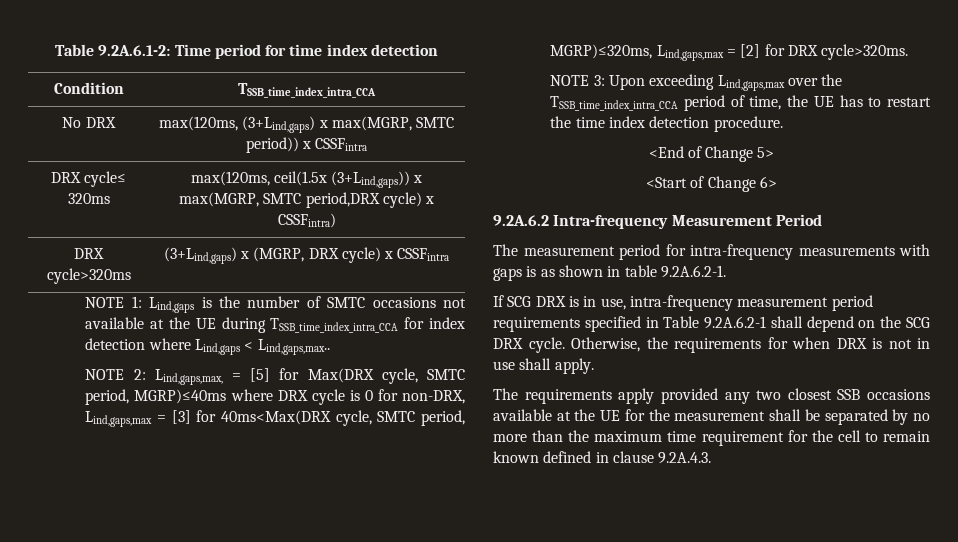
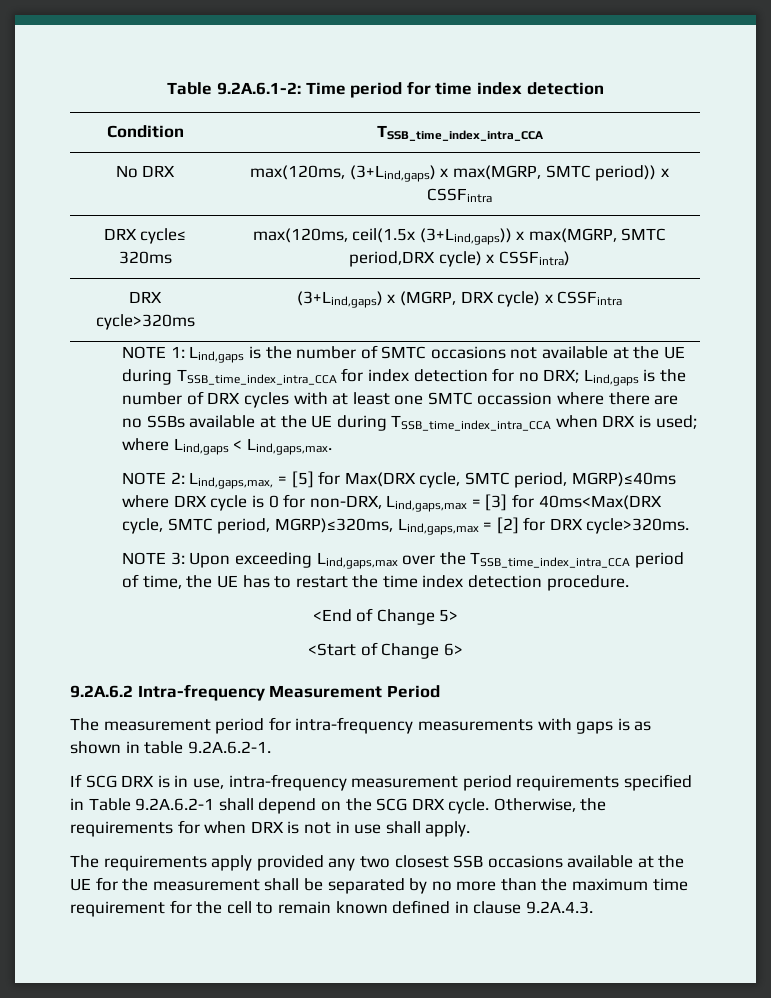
(146, 344) none -> [492,368,687,386] [122,391,679,408] [122,415,697,431] for no DRX; Lind,gaps is the number of DRX cycles with at least one SMTC occassion where there are no SSBs available at the UE during TSSB_time_index_intra_CCA when DRX is used;
[257,339,330,355] Lind,gaps,max.. -> [246,438,332,455] Lind,gaps,max.

